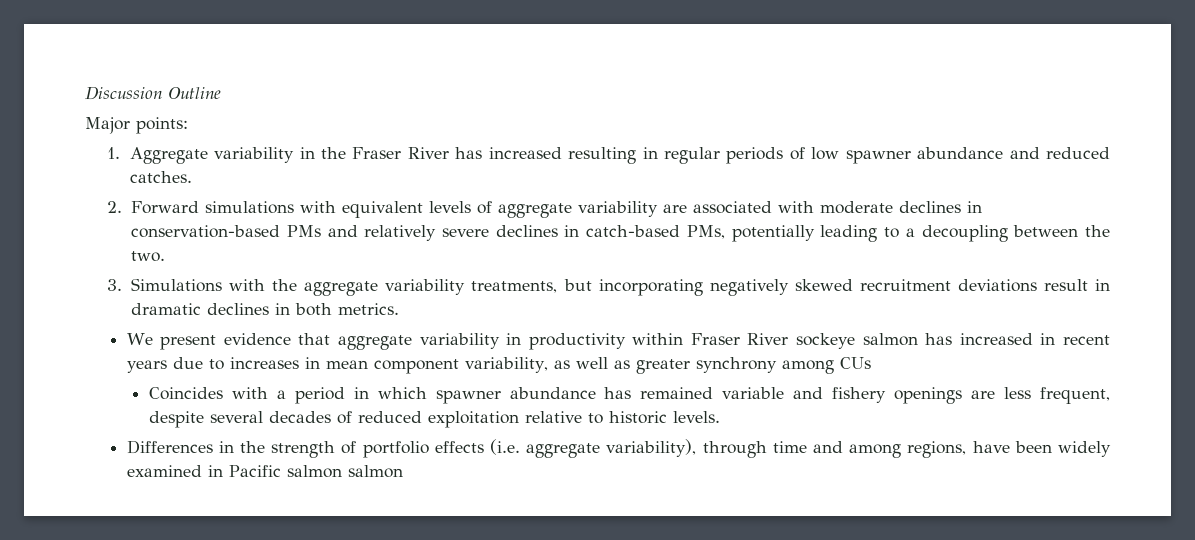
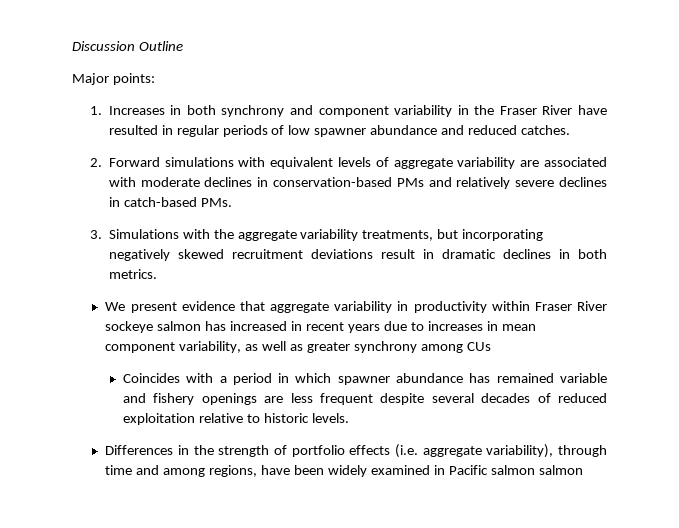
[129,147,208,164] Aggregate -> [108,105,389,117] Increases in both synchrony and component
[455,147,637,164] has increased resulting -> [578,105,607,115] [108,125,158,135] have resulted
[686,225,1110,242] [131,251,166,262] PMs, potentially leading to a decoupling between the two. -> [200,198,232,207] PMs.
[1039,387,1110,404] frequent, -> [319,393,373,405] frequent

